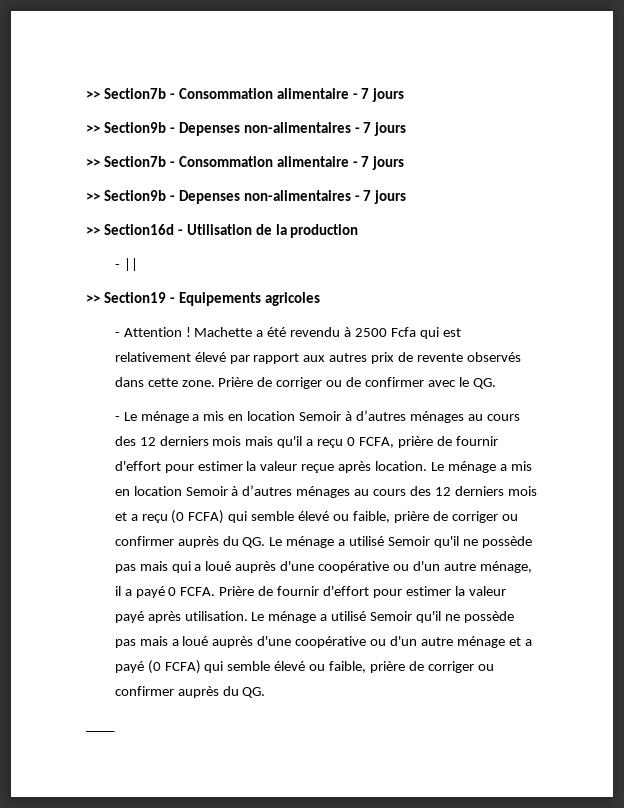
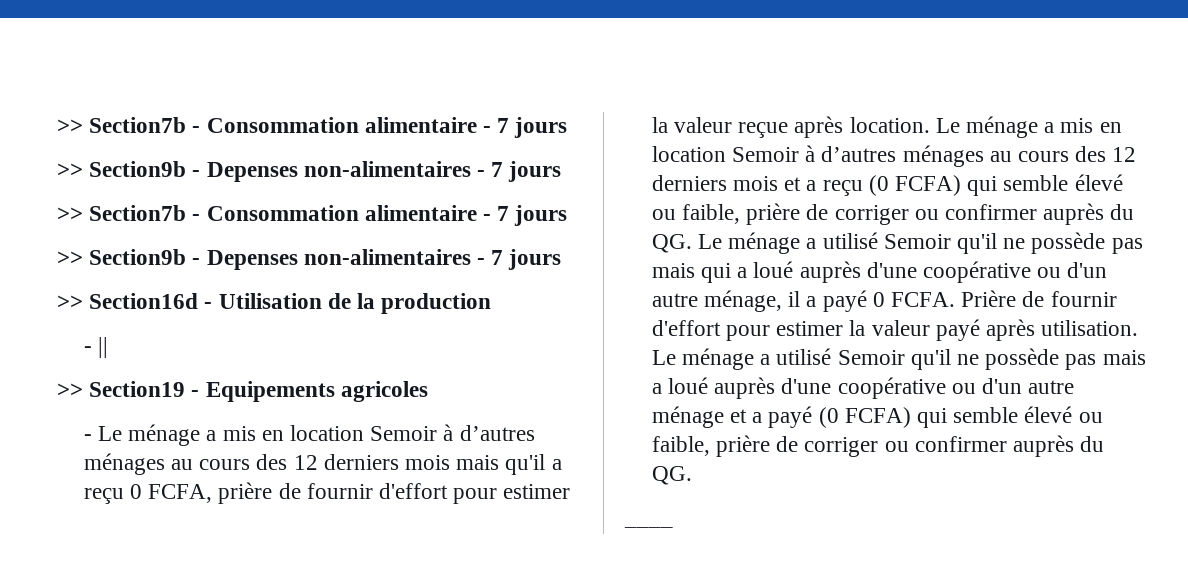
[114,327,461,339] [114,352,521,364] [114,377,496,389] // - Attention ! Machette a été revendu à 2500 Fcfa qui est relativement élevé par rapport aux autres prix de revente observés dans cette zone. Prière de corriger ou de confirmer avec le QG. -> (428, 391) none

